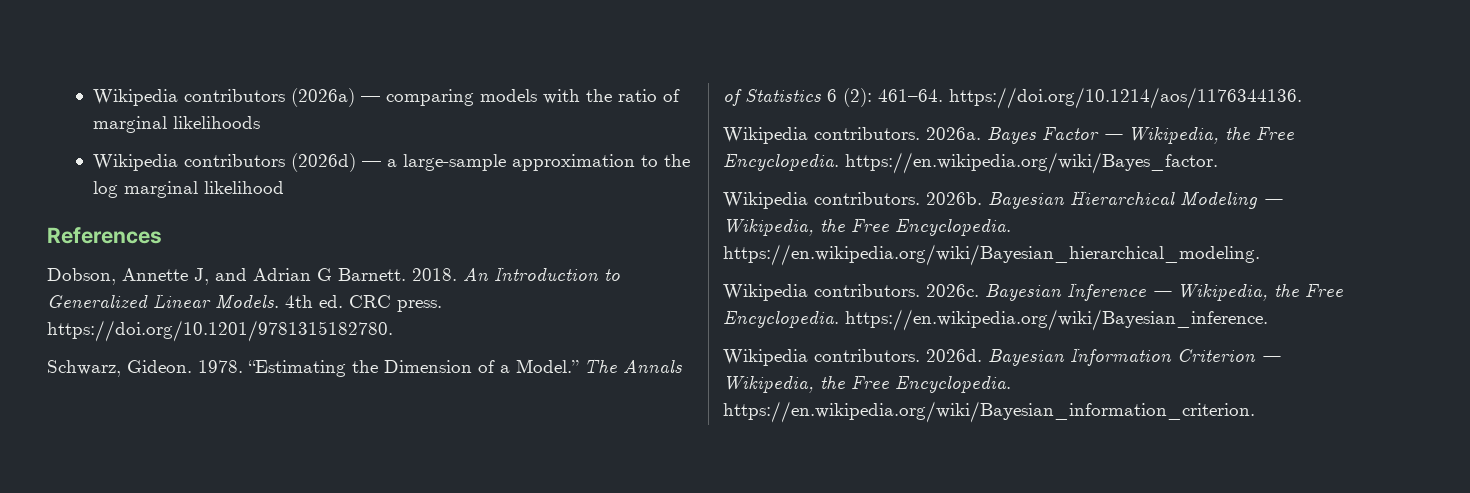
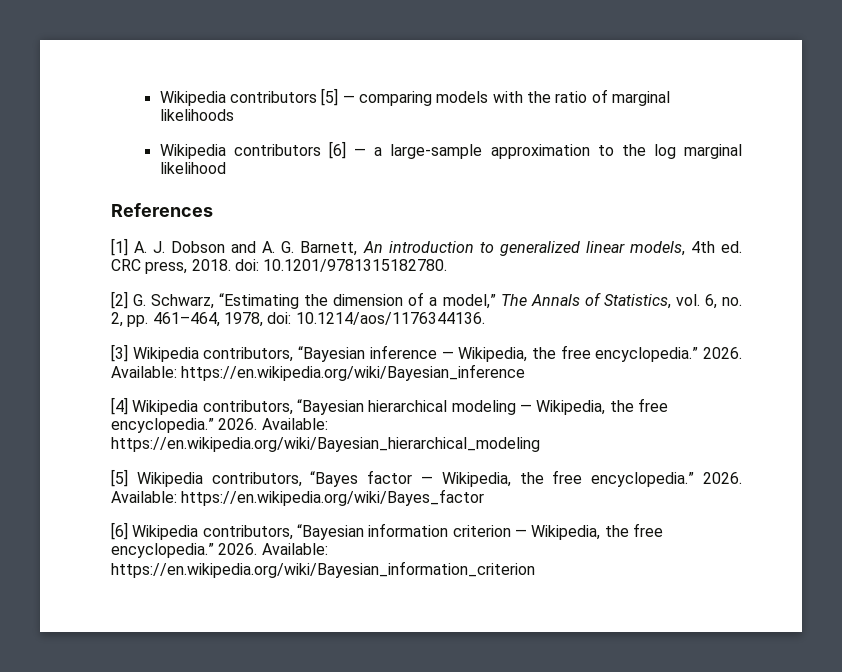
[93,88,356,107] Wikipedia contributors (2026a) -> [159,88,339,106] Wikipedia contributors [5]
[291,153,357,172] (2026d) -> [329,141,347,159] [6]
[47,267,620,285] [47,294,442,312] [47,320,393,342] [47,360,243,377] Dobson, Annette J, and Adrian G Barnett. 2018. An Introduction to Generalized Linear Models. 4th ed. CRC press. https://doi.org/10.1201/9781315182780. // Schwarz, Gideon. 1978. -> [111,238,743,256] [111,259,448,274] [111,291,215,309] [1] A. J. Dobson and A. G. Barnett, An introduction to generalized linear models, 4th ed. CRC press, 2018. doi: 10.1201/9781315182780. // [2] G. Schwarz,
[384,360,472,373] Dimension -> [333,294,404,306] dimension
[516,359,579,373] Model.” -> [442,294,496,309] model,”
[745,87,1302,109] [723,126,1294,144] [723,152,1218,174] [723,191,1283,209] [723,218,1011,236] [723,244,1260,266] [723,283,1343,301] [723,309,1268,331] [723,348,1281,366] [723,375,1011,393] [723,401,1255,423] Statistics 6 (2): 461–64. https://doi.org/10.1214/aos/1176344136. // Wikipedia contributors. 2026a. Bayes Factor — Wikipedia, the Free Encyclopedia. https://en.wikipedia.org/wiki/Bayes_factor. // Wikipedia contributors. 2026b. Bayesian Hierarchical Modeling — Wikipedia, the Free Encyclopedia. https://en.wikipedia.org/wiki/Bayesian_hierarchical_modeling. // Wikipedia contributors. 2026c. Bayesian Inference — Wikipedia, the Free Encyclopedia. https://en.wikipedia.org/wiki/Bayesian_inference. // Wikipedia contributors. 2026d. Bayesian Information Criterion — Wikipedia, the Free Encyclopedia. https://en.wikipedia.org/wiki/Bayesian_information_criterion. -> [603,294,743,309] [111,312,485,327] [111,344,742,362] [111,364,526,381] [111,397,668,415] [111,418,328,433] [111,437,540,452] [111,469,742,487] [111,489,485,506] [111,522,663,540] [111,543,328,558] [111,561,535,578] Statistics, vol. 6, no. 2, pp. 461–464, 1978, doi: 10.1214/aos/1176344136. // [3] Wikipedia contributors, “Bayesian inference — Wikipedia, the free encyclopedia.” 2026. Available: https://en.wikipedia.org/wiki/Bayesian_inference // [4] Wikipedia contributors, “Bayesian hierarchical modeling — Wikipedia, the free encyclopedia.” 2026. Available: https://en.wikipedia.org/wiki/Bayesian_hierarchical_modeling // [5] Wikipedia contributors, “Bayes factor — Wikipedia, the free encyclopedia.” 2026. Available: https://en.wikipedia.org/wiki/Bayes_factor // [6] Wikipedia contributors, “Bayesian information criterion — Wikipedia, the free encyclopedia.” 2026. Available: https://en.wikipedia.org/wiki/Bayesian_information_criterion

